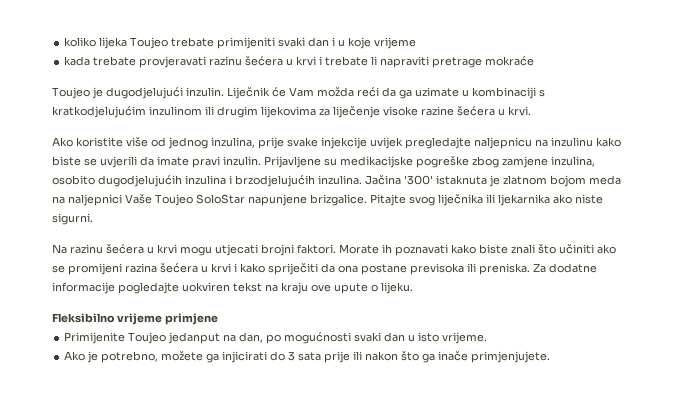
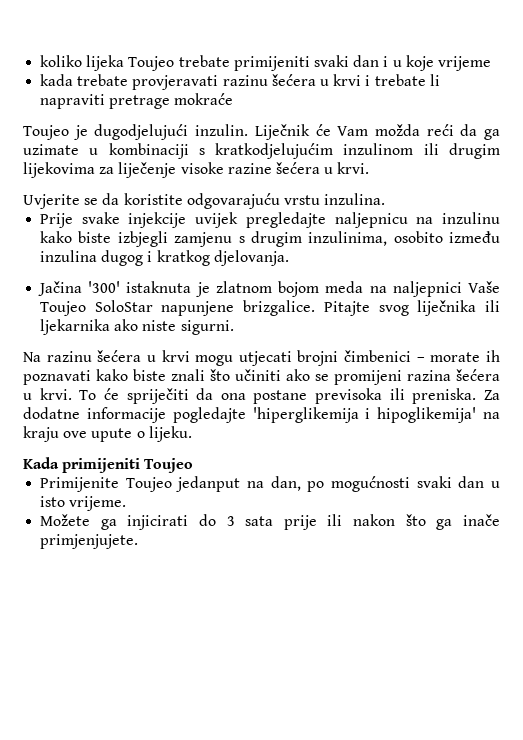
[52,137,284,149] Ako koristite više od jednog inzulina, prije -> [23,193,386,209] [40,213,74,228] Uvjerite se da koristite odgovarajuću vrstu inzulina. // Prije
[84,156,595,168] [52,175,362,187] se uvjerili da imate pravi inzulin. Prijavljene su medikacijske pogreške zbog zamjene inzulina, osobito dugodjelujućih inzulina i brzodjelujućih inzulina. -> [117,231,500,247] [40,250,289,266] izbjegli zamjenu s drugim inzulinima, osobito između inzulina dugog i kratkog djelovanja. //
[297,244,379,254] faktori. Morate -> [344,350,481,362] čimbenici – morate
[211,263,265,273] krvi i kako -> [39,388,119,400] krvi. To će
[182,282,262,292] uokviren tekst -> [252,407,477,423] 'hiperglikemija i hipoglikemija'
[52,313,218,325] Fleksibilno vrijeme primjene -> [23,457,194,473] Kada primijeniti Toujeo
[64,351,204,363] Ako je potrebno, možete -> [40,514,91,526] Možete

